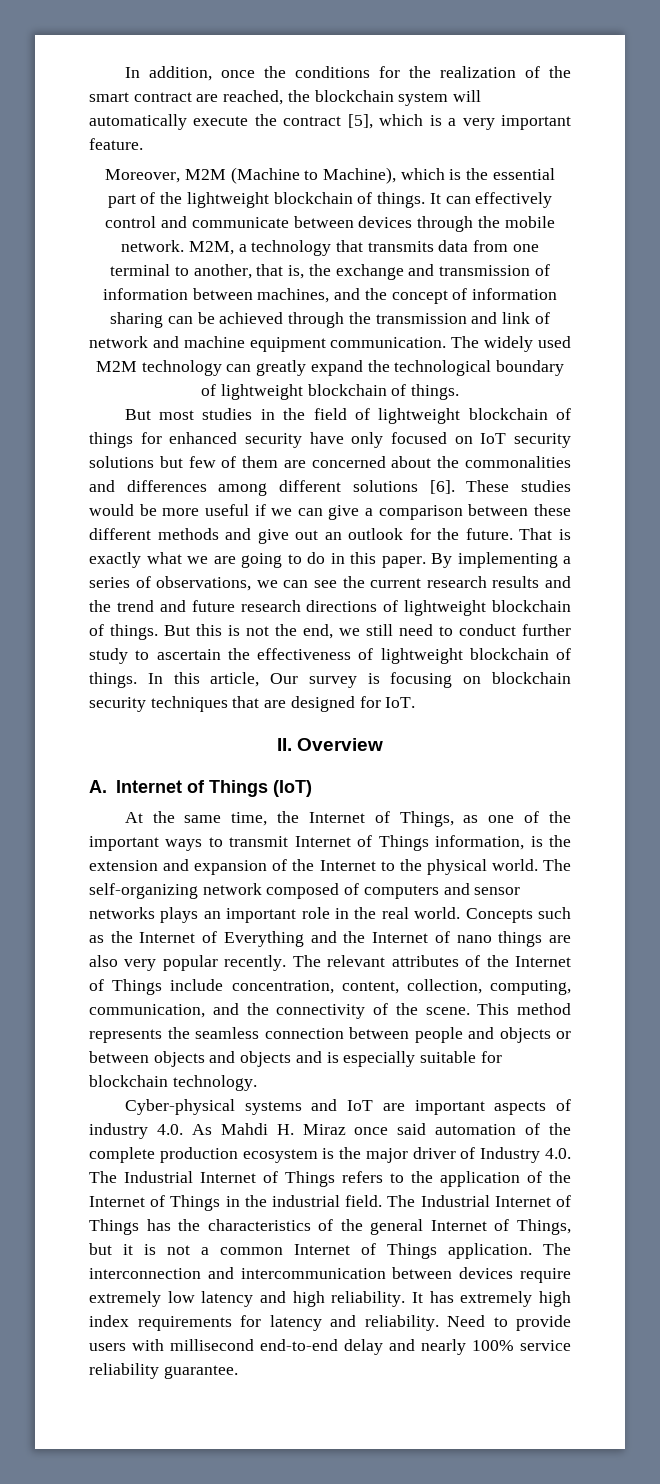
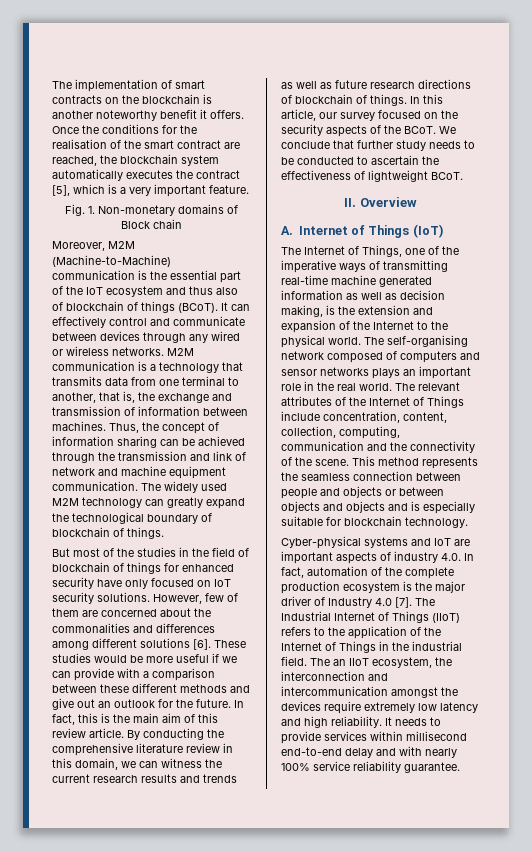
[124,66,255,81] In addition, once -> [52,79,205,92] [52,94,212,104] [52,109,244,121] [52,126,79,134] The implementation of smart contracts on the blockchain is another noteworthy benefit it offers. Once
[439,66,516,78] realization -> [52,139,107,149] realisation
[453,90,482,102] [89,114,249,130] will automatically execute -> [52,169,173,181] automatically executes
[105,167,445,184] Moreover, M2M (Machine to Machine), which -> [65,204,238,216] [121,219,182,229] [52,241,135,251] [52,255,171,267] [52,270,135,280] Fig. 1. Non-monetary domains of Block chain // Moreover, M2M (Machine-to-Machine) communication
[186,192,426,208] lightweight blockchain of things. -> [86,286,238,297] [52,301,218,313] IoT ecosystem and thus also of blockchain of things (BCoT).
[477,216,555,228] [121,240,234,255] the mobile network. M2M, -> [189,331,240,343] [52,346,194,356] [52,361,147,371] any wired or wireless networks. M2M communication is
[257,288,361,303] machines, and -> [52,421,139,433] machines. Thus,
[220,384,303,400] lightweight -> (212, 517) none
(195, 415) none -> [103,548,134,557] of the
[378,408,461,424] lightweight -> (249, 552) none
[89,456,183,468] solutions but -> [97,592,202,604] solutions. However,
[328,505,360,520] give -> [74,668,140,681] provide with
[519,528,571,540] [89,552,571,568] [89,576,337,591] That is exactly what we are going to do in this paper. By implementing a series of observations, we can see -> [234,700,244,708] [52,713,218,725] [52,728,224,740] [52,743,233,756] [52,758,202,770] In fact, this is the main aim of this review article. By conducting the comprehensive literature review in this domain, we can witness
[89,600,186,612] the trend and -> [203,774,237,783] [281,81,332,89] trends as well as
[404,600,571,616] [89,624,571,640] [89,648,128,664] lightweight blockchain of things. But this is not the end, we still need to conduct further study -> [295,94,443,106] [281,109,458,121] [281,124,456,137] [281,140,475,151] [281,156,354,165] blockchain of things. In this article, our survey focused on the security aspects of the BCoT. We conclude that further study needs to be conducted
[469,648,571,660] [89,672,571,688] [89,696,416,712] blockchain of things. In this article, Our survey is focusing on blockchain security techniques that are designed for IoT. -> [431,172,463,180] BCoT.
[124,811,479,827] At the same time, the Internet of Things, as -> [281,245,402,257] The Internet of Things,
[89,835,525,851] important ways to transmit Internet of Things information, -> [281,260,448,273] [281,275,432,287] [281,290,445,300] [281,305,323,317] imperative ways of transmitting real-time machine generated information as well as decision making,
[89,883,198,899] self-organizing -> [387,335,468,347] self-organising
[465,907,571,923] [89,931,572,947] [89,955,287,971] Concepts such as the Internet of Everything and the Internet of nano things are also very popular recently. -> (392, 387) none
[89,1004,205,1018] communication, -> [281,441,364,451] communication
[191,1123,427,1135] As Mahdi H. Miraz once said -> [464,553,474,561] [281,567,304,578] In fact,
[545,1148,571,1159] [89,1171,335,1187] 4.0. The Industrial Internet of Things -> [375,597,435,608] [281,611,460,623] 4.0 [7]. The Industrial Internet of Things (IIoT)
[420,1195,571,1207] [89,1219,571,1235] [89,1243,571,1259] Industrial Internet of Things has the characteristics of the general Internet of Things, but it is not a common Internet of Things application. The -> [333,657,452,668] an IIoT ecosystem, the
[392,1267,453,1279] between -> [391,687,458,698] amongst the
[429,1291,571,1307] [89,1315,571,1331] [89,1339,164,1351] has extremely high index requirements for latency and reliability. Need to provide users with -> [395,717,441,726] [281,731,403,744] needs to provide services within
(415, 1345) none -> [399,746,422,756] with

